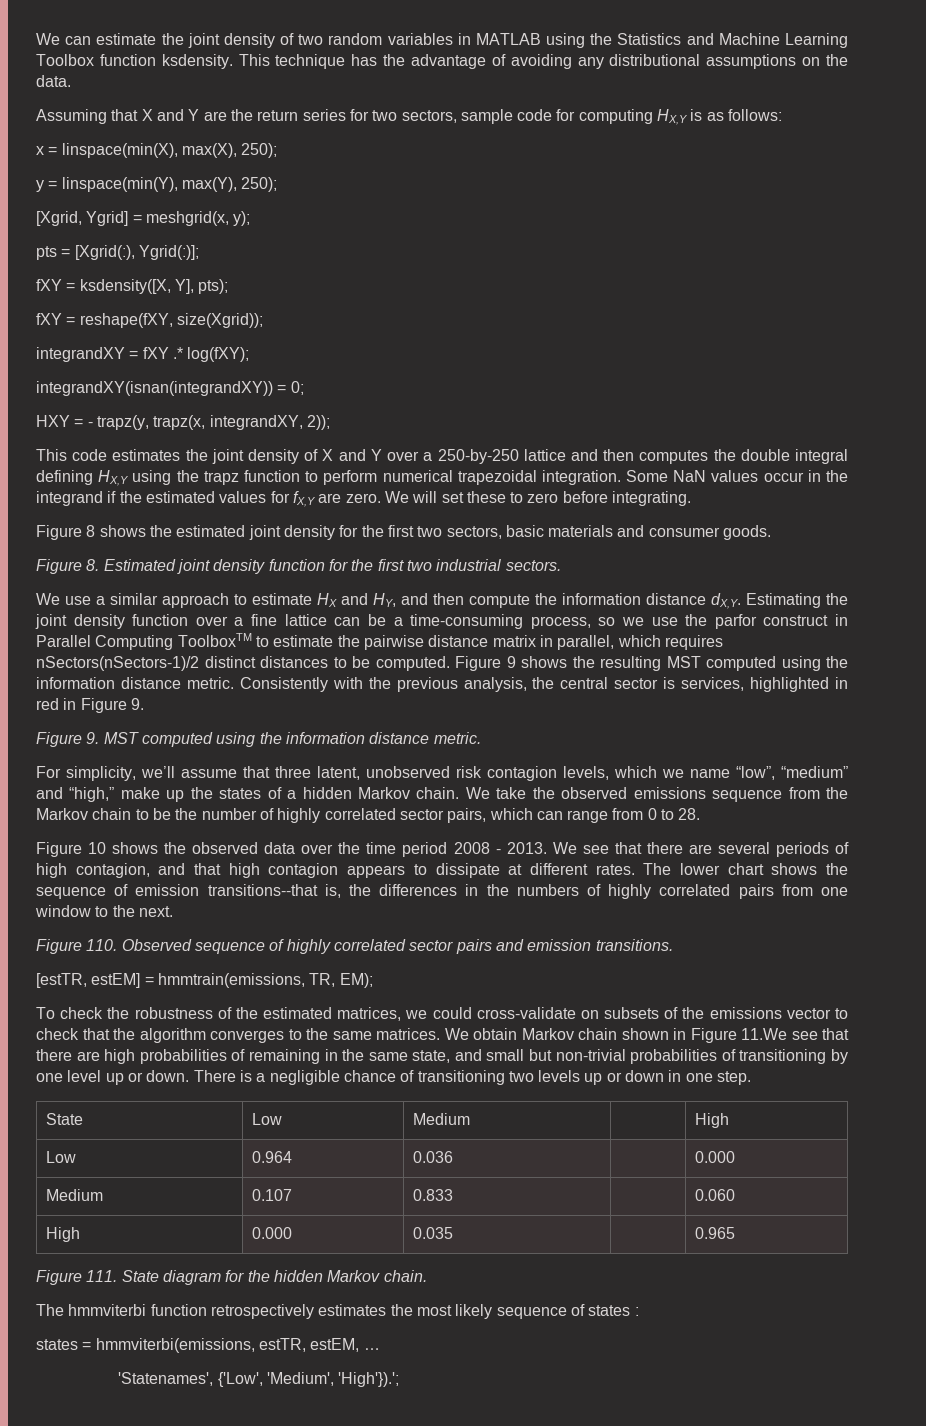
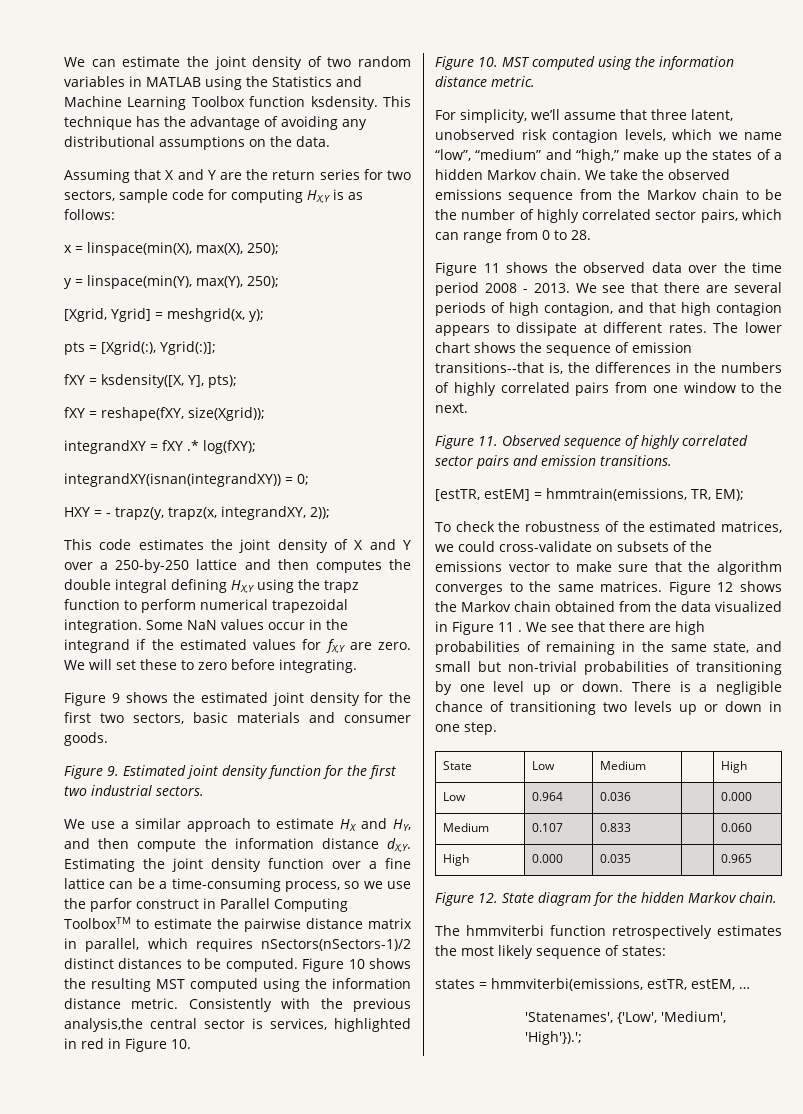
[86,525,96,537] 8 -> [111,693,120,703] 9
[86,559,100,571] 8. -> [107,766,119,776] 9.
[506,656,516,668] 9 -> [348,959,365,969] 10
[463,677,555,692] analysis, the -> [64,1018,143,1032] analysis,the
[130,698,144,710] [36,732,100,747] 9. // Figure 9. -> [171,1039,191,1049] [435,56,498,70] 10. // Figure 10.
[88,842,107,854] 10 -> [483,263,500,273] 11
[86,939,118,951] 110. -> [478,436,498,446] 11.
[36,1028,79,1040] check -> [575,561,649,572] make sure
[444,1028,787,1043] We obtain Markov chain shown in Figure 11.We -> [668,581,782,595] [435,601,782,612] [435,621,547,635] Figure 12 shows the Markov chain obtained from the data visualized in Figure 11 . We
[86,1270,118,1282] 111. -> [478,893,498,903] 12.
[588,1305,639,1316] states : -> [622,946,666,956] states:

